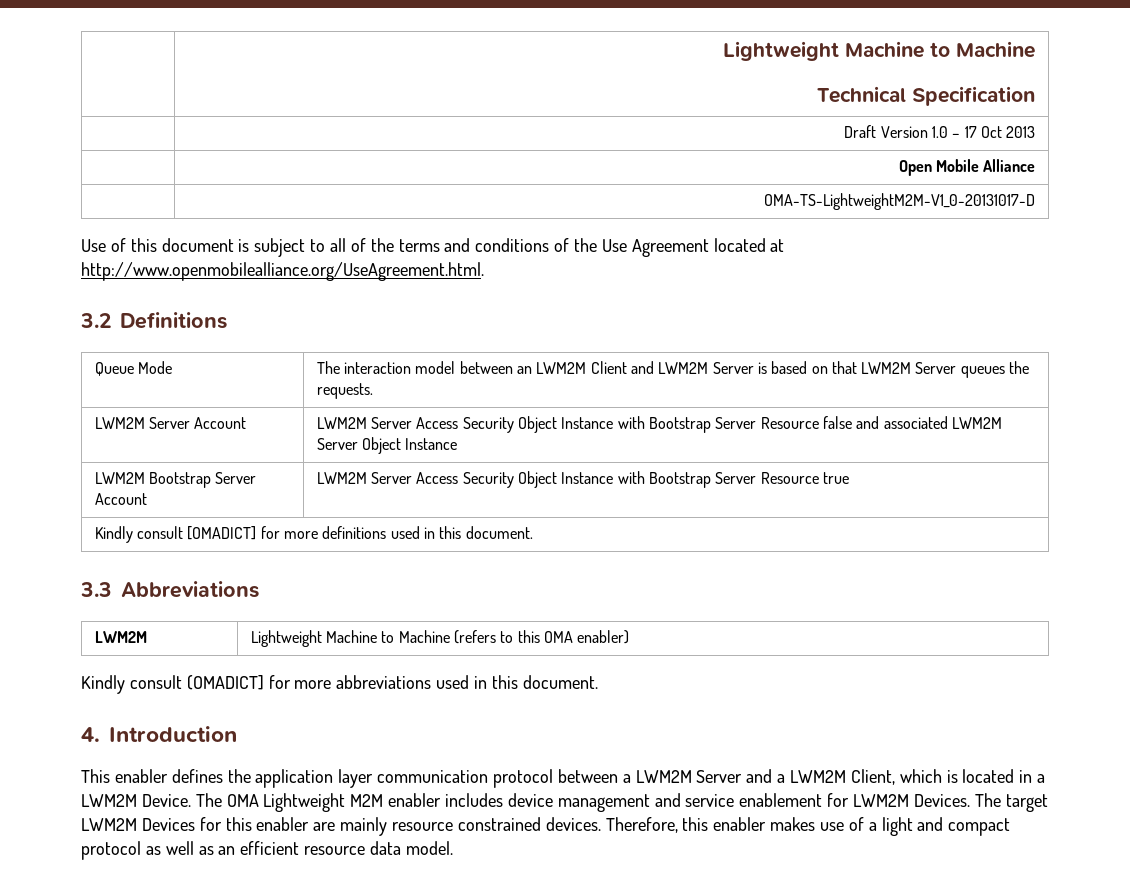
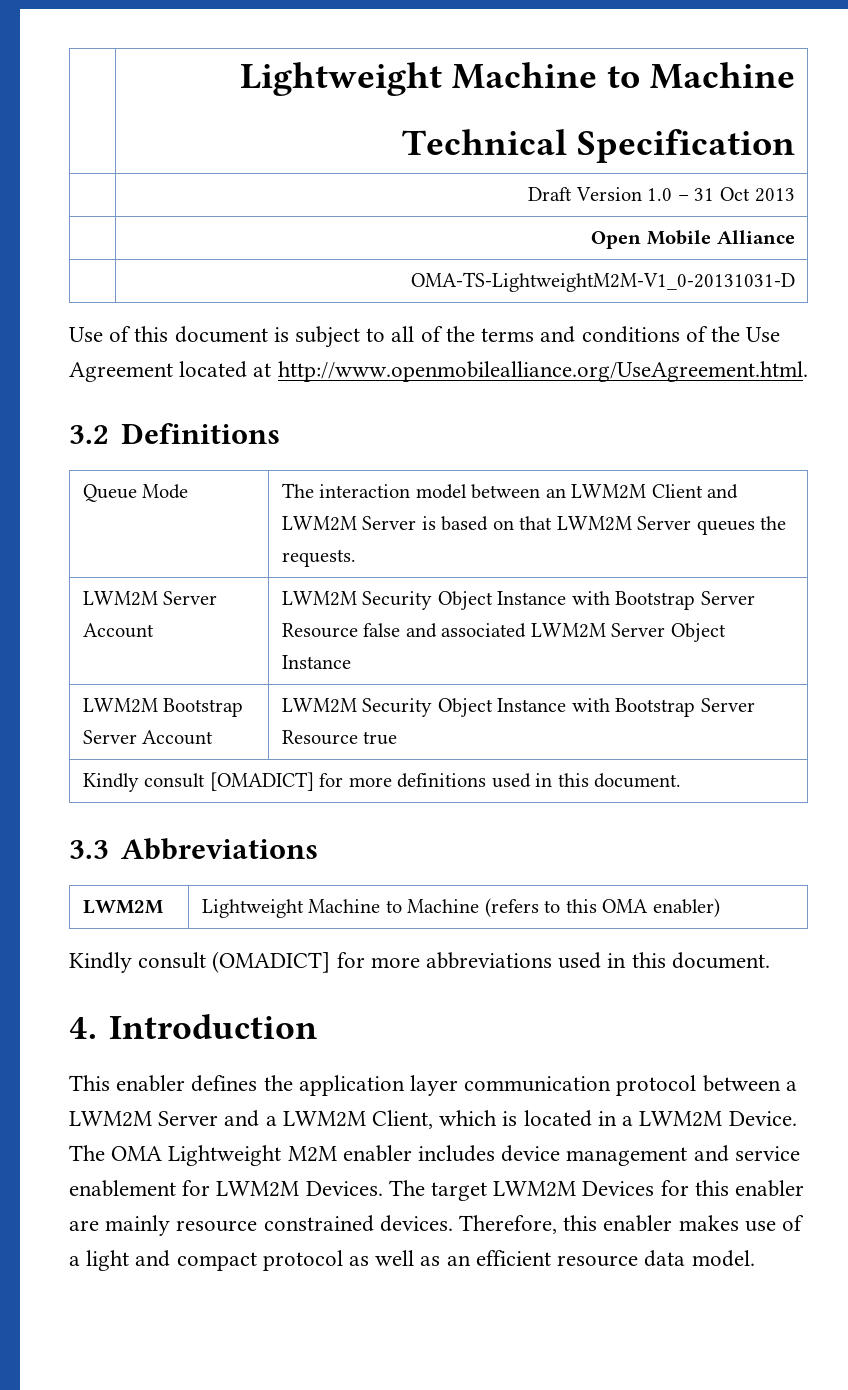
[964,126,977,138] 17 -> [694,188,715,201] 31
[764,193,1036,210] OMA-TS-LightweightM2M-V1_0-20131017-D -> [410,272,795,292] OMA-TS-LightweightM2M-V1_0-20131031-D
[371,417,459,429] Server Access -> (357, 598) none
[371,472,459,484] Server Access -> (357, 705) none

